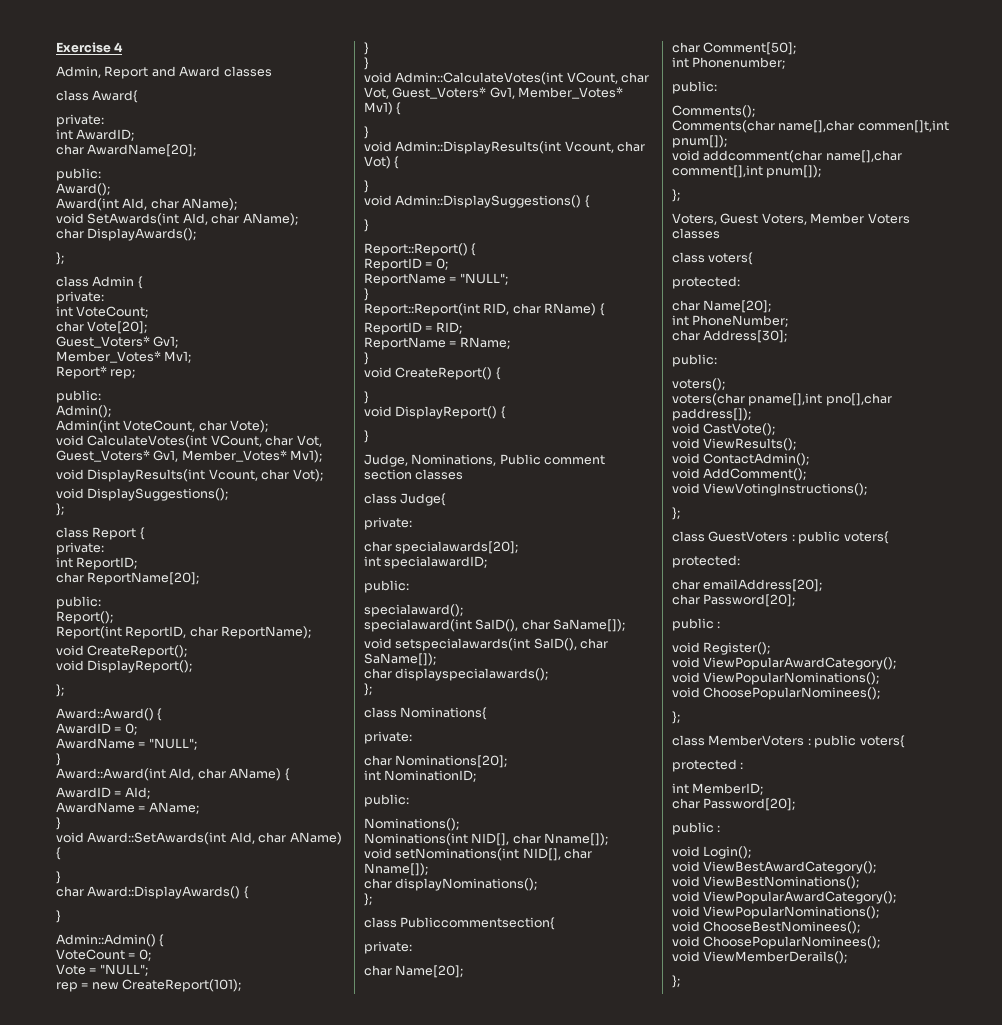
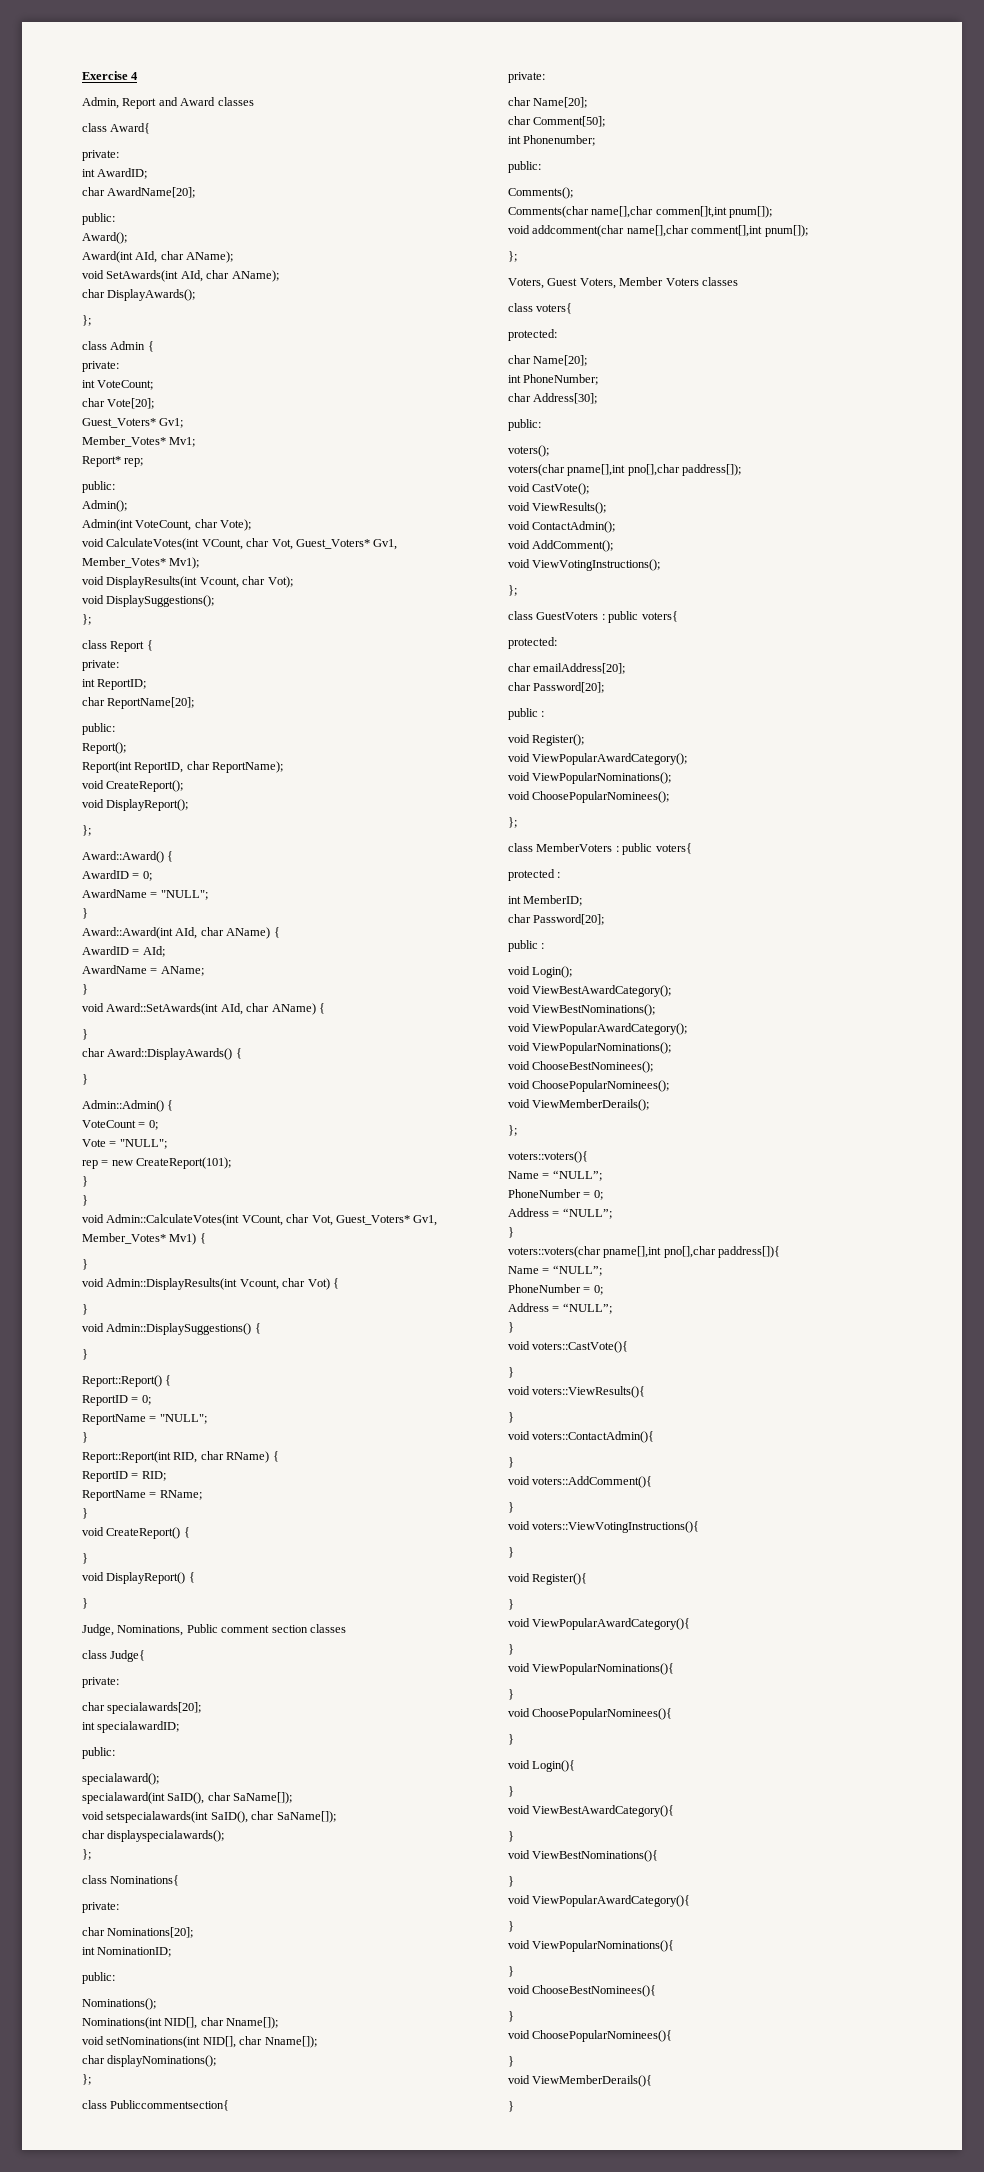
(680, 981) none -> [508,1151,588,1163] [508,1170,602,1181] [508,1189,603,1200] [508,1208,612,1219] [508,1227,514,1238] [508,1246,781,1258] [508,1265,602,1276] [508,1284,603,1295] [508,1303,612,1314] [508,1322,514,1333] [508,1341,629,1353] [508,1367,514,1378] [508,1386,646,1398] [508,1412,514,1423] [508,1431,655,1443] [508,1457,514,1468] [508,1476,653,1488] [508,1502,514,1513] [508,1521,700,1533] [508,1547,514,1558] [508,1573,588,1585] [508,1599,514,1610] [508,1618,691,1630] [508,1644,514,1655] [508,1663,675,1675] [508,1689,514,1700] [508,1708,673,1720] [508,1734,514,1745] [508,1760,576,1772] [508,1786,514,1797] [508,1805,675,1817] [508,1831,514,1842] [508,1850,659,1862] [508,1876,514,1887] [508,1895,691,1907] [508,1921,514,1932] [508,1940,675,1952] [508,1966,514,1977] [508,1985,657,1997] [508,2011,514,2022] [508,2030,673,2042] [508,2056,514,2067] [508,2075,653,2087] [508,2101,514,2112] // voters::voters(){ // Name = “NULL”; // PhoneNumber = 0; // Address = “NULL”; // } // voters::voters(char pname[],int pno[],char paddress[]){ // Name = “NULL”; // PhoneNumber = 0; // Address = “NULL”; // } // void voters::CastVote(){ // } // void voters::ViewResults(){ // } // void voters::ContactAdmin(){ // } // void voters::AddComment(){ // } // void voters::ViewVotingInstructions(){ // } // void Register(){ // } // void ViewPopularAwardCategory(){ // } // void ViewPopularNominations(){ // } // void ChoosePopularNominees(){ // } // void Login(){ // } // void ViewBestAwardCategory(){ // } // void ViewBestNominations(){ // } // void ViewPopularAwardCategory(){ // } // void ViewPopularNominations(){ // } // void ChooseBestNominees(){ // } // void ChoosePopularNominees(){ // } // void ViewMemberDerails(){ // }

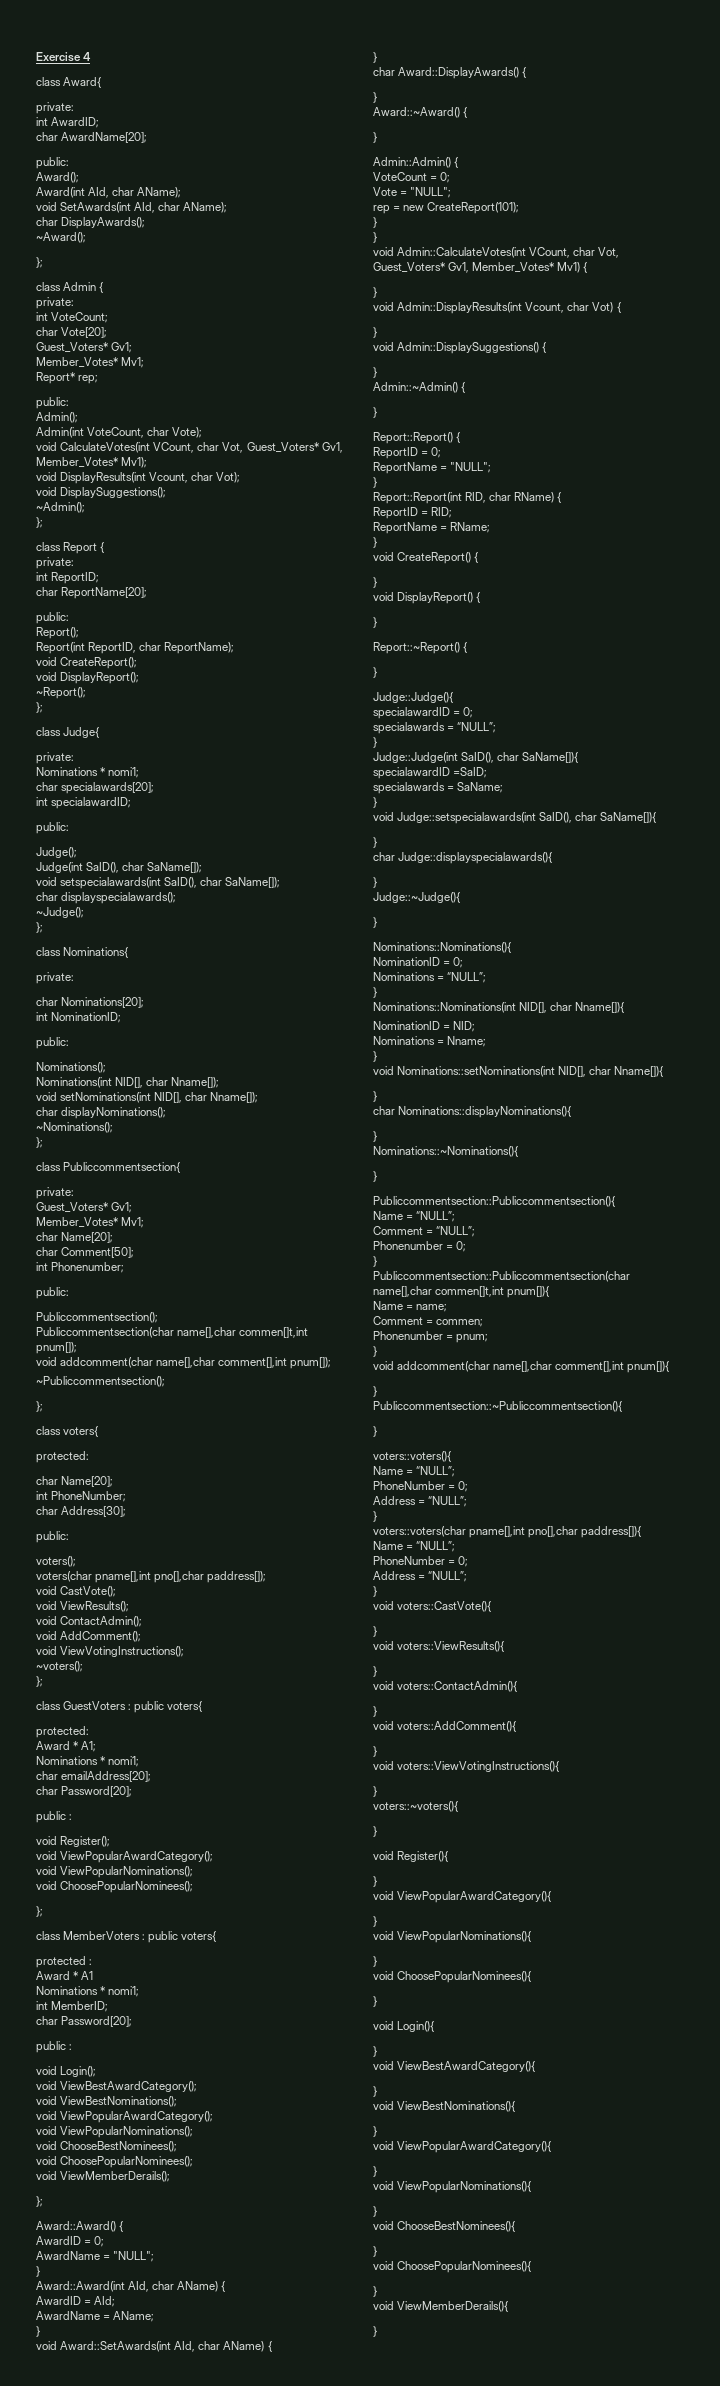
[82,97,254,109] // Admin, Report and Award classes -> (92, 56) none
(196, 295) none -> [36,232,86,243] // ~Award();
(215, 601) none -> [36,502,85,513] // ~Admin();
(189, 805) none -> [36,687,86,699] [36,702,43,713] [36,727,100,738] [36,752,74,764] [36,767,140,778] [36,782,155,794] [36,797,132,809] [36,822,69,834] [36,847,77,858] [36,862,203,873] [36,877,281,889] [36,892,177,904] [36,907,84,918] [36,922,43,933] [36,947,129,958] [36,972,74,984] [36,997,145,1008] [36,1012,122,1023] [36,1037,69,1049] [36,1062,106,1073] [36,1077,220,1088] [36,1092,259,1103] [36,1107,167,1119] [36,1122,113,1133] [36,1137,43,1148] [36,1162,181,1173] [36,1187,74,1199] [36,1202,133,1213] [36,1217,145,1228] [36,1232,114,1243] [36,1247,135,1258] [36,1262,125,1273] [36,1287,69,1299] [36,1312,158,1323] [36,1327,309,1338] [36,1342,77,1354] [36,1357,332,1369] [36,1376,165,1387] [36,1401,43,1412] [36,1426,99,1437] [36,1451,89,1463] [36,1476,114,1487] [36,1491,127,1502] [36,1506,127,1517] [36,1531,69,1543] [36,1556,76,1567] [36,1571,267,1583] [36,1586,117,1597] [36,1601,130,1612] [36,1616,143,1627] [36,1631,142,1642] [36,1646,185,1657] [36,1661,83,1672] [36,1676,43,1687] [36,1701,203,1713] [36,1726,89,1738] [36,1741,97,1752] [36,1756,140,1767] [36,1771,152,1782] [36,1786,133,1797] [36,1811,73,1823] [36,1836,111,1847] [36,1851,214,1863] [36,1866,194,1878] [36,1881,194,1893] [36,1906,43,1917] [36,1931,217,1943] [36,1956,93,1968] [36,1971,94,1980] [36,1986,140,1997] [36,2001,109,2012] [36,2016,133,2027] [36,2041,73,2053] [36,2066,97,2077] [36,2081,198,2092] [36,2096,178,2107] [36,2111,214,2123] [36,2126,194,2138] [36,2141,178,2152] [36,2156,194,2168] [36,2171,171,2182] // ~Report(); // }; // class Judge{ // private: // Nominations * nomi1; // char specialawards[20]; // int specialawardID; // public: // Judge(); // Judge(int SaID(), char SaName[]); // void setspecialawards(int SaID(), char SaName[]); // char displayspecialawards(); // ~Judge(); // }; // class Nominations{ // private: // char Nominations[20]; // int NominationID; // public: // Nominations(); // Nominations(int NID[], char Nname[]); // void setNominations(int NID[], char Nname[]); // char displayNominations(); // ~Nominations(); // }; // class Publiccommentsection{ // private: // Guest_Voters* Gv1; // Member_Votes* Mv1; // char Name[20]; // char Comment[50]; // int Phonenumber; // public: // Publiccommentsection(); // Publiccommentsection(char name[],char commen[]t,int pnum[]); // void addcomment(char name[],char comment[],int pnum[]); // ~Publiccommentsection(); // }; // class voters{ // protected: // char Name[20]; // int PhoneNumber; // char Address[30]; // public: // voters(); // voters(char pname[],int pno[],char paddress[]); // void CastVote(); // void ViewResults(); // void ContactAdmin(); // void AddComment(); // void ViewVotingInstructions(); // ~voters(); // }; // class GuestVoters : public voters{ // protected: // Award * A1; // Nominations * nomi1; // char emailAddress[20]; // char Password[20]; // public : // void Register(); // void ViewPopularAwardCategory(); // void ViewPopularNominations(); // void ChoosePopularNominees(); // }; // class MemberVoters : public voters{ // protected : // Award * A1 // Nominations * nomi1; // int MemberID; // char Password[20]; // public : // void Login(); // void ViewBestAwardCategory(); // void ViewBestNominations(); // void ViewPopularAwardCategory(); // void ViewPopularNominations(); // void ChooseBestNominees(); // void ChoosePopularNominees(); // void ViewMemberDerails();
(88, 1079) none -> [373,107,468,118] [373,132,377,143] // Award::~Award() { // }
(88, 1354) none -> [373,382,466,393] [373,407,377,418] // Admin::~Admin() { // }
[82,1624,346,1636] [82,1650,146,1662] [82,1677,119,1688] [82,1702,202,1714] [82,1721,180,1733] [82,1747,115,1759] [82,1773,159,1785] [82,1792,293,1804] [82,1811,336,1823] [82,1830,225,1842] [82,1849,91,1860] [82,1875,180,1886] [82,1902,119,1913] [82,1927,194,1938] [82,1947,172,1957] [82,1972,115,1984] [82,1998,156,2010] [82,2017,279,2029] [82,2036,317,2048] [82,2055,217,2067] [82,2074,91,2085] [82,2100,230,2111] [508,72,545,83] [508,97,588,108] [508,116,606,127] [508,135,596,146] [508,161,541,173] [508,187,573,199] [508,206,773,218] [508,225,808,237] [508,251,517,262] [508,277,738,289] [508,303,573,314] [508,329,557,341] [508,355,588,366] [508,374,599,385] [508,393,598,404] [508,419,541,431] [508,445,549,457] [508,464,742,476] [508,483,590,495] [508,502,607,514] [508,521,616,533] [508,540,614,552] [508,559,661,571] [508,585,517,596] [508,611,678,623] [508,637,557,649] [508,663,626,674] [508,682,605,693] [508,708,545,720] [508,734,585,746] [508,753,688,765] [508,772,672,784] [508,791,670,803] [508,817,517,828] [508,843,692,855] [508,869,561,881] [508,895,583,906] [508,914,605,925] [508,940,545,952] [508,966,573,978] [508,985,672,997] [508,1004,656,1016] [508,1023,688,1035] [508,1042,672,1054] [508,1061,654,1073] [508,1080,670,1092] [508,1099,650,1111] [508,1125,517,1136] Judge, Nominations, Public comment section classes // class Judge{ // private: // char specialawards[20]; // int specialawardID; // public: // specialaward(); // specialaward(int SaID(), char SaName[]); // void setspecialawards(int SaID(), char SaName[]); // char displayspecialawards(); // }; // class Nominations{ // private: // char Nominations[20]; // int NominationID; // public: // Nominations(); // Nominations(int NID[], char Nname[]); // void setNominations(int NID[], char Nname[]); // char displayNominations(); // }; // class Publiccommentsection{ // private: // char Name[20]; // char Comment[50]; // int Phonenumber; // public: // Comments(); // Comments(char name[],char commen[]t,int pnum[]); // void addcomment(char name[],char comment[],int pnum[]); // }; // Voters, Guest Voters, Member Voters classes // class voters{ // protected: // char Name[20]; // int PhoneNumber; // char Address[30]; // public: // voters(); // voters(char pname[],int pno[],char paddress[]); // void CastVote(); // void ViewResults(); // void ContactAdmin(); // void AddComment(); // void ViewVotingInstructions(); // }; // class GuestVoters : public voters{ // protected: // char emailAddress[20]; // char Password[20]; // public : // void Register(); // void ViewPopularAwardCategory(); // void ViewPopularNominations(); // void ChoosePopularNominees(); // }; // class MemberVoters : public voters{ // protected : // int MemberID; // char Password[20]; // public : // void Login(); // void ViewBestAwardCategory(); // void ViewBestNominations(); // void ViewPopularAwardCategory(); // void ViewPopularNominations(); // void ChooseBestNominees(); // void ChoosePopularNominees(); // void ViewMemberDerails(); // }; -> [373,642,468,654] [373,667,377,678] [373,692,453,703] [373,707,474,719] [373,722,497,734] [373,737,377,748] [373,752,579,763] [373,767,488,779] [373,782,504,794] [373,797,377,808] [373,812,657,824] [373,837,377,848] [373,852,553,864] [373,877,377,888] [373,892,460,903] [373,917,377,928] [373,942,511,953] [373,957,464,968] [373,972,487,983] [373,987,377,998] [373,1002,625,1013] [373,1021,476,1032] [373,1036,487,1047] [373,1051,377,1062] [373,1066,664,1077] [373,1091,377,1102] [373,1106,572,1118] [373,1131,377,1142] [373,1146,518,1157] [373,1171,377,1182] [373,1196,615,1207] [373,1211,456,1222] [373,1226,476,1237] [373,1241,467,1252] [373,1256,377,1267] [373,1271,630,1282] [373,1286,550,1298] [373,1301,448,1312] [373,1316,484,1327] [373,1331,489,1343] [373,1346,377,1357] [373,1361,670,1373] [373,1386,377,1397] [373,1401,622,1412] [373,1426,377,1437] Report::~Report() { // } // Judge::Judge(){ // specialawardID = 0; // specialawards = “NULL”; // } // Judge::Judge(int SaID(), char SaName[]){ // specialawardID =SaID; // specialawards = SaName; // } // void Judge::setspecialawards(int SaID(), char SaName[]){ // } // char Judge::displayspecialawards(){ // } // Judge::~Judge(){ // } // Nominations::Nominations(){ // NominationID = 0; // Nominations = “NULL”; // } // Nominations::Nominations(int NID[], char Nname[]){ // NominationID = NID; // Nominations = Nname; // } // void Nominations::setNominations(int NID[], char Nname[]){ // } // char Nominations::displayNominations(){ // } // Nominations::~Nominations(){ // } // Publiccommentsection::Publiccommentsection(){ // Name = “NULL”; // Comment = “NULL”; // Phonenumber = 0; // } // Publiccommentsection::Publiccommentsection(char name[],char commen[]t,int pnum[]){ // Name = name; // Comment = commen; // Phonenumber = pnum; // } // void addcomment(char name[],char comment[],int pnum[]){ // } // Publiccommentsection::~Publiccommentsection(){ // }
(514, 1552) none -> [373,1801,458,1812] [373,1826,377,1837] // voters::~voters(){ // }

